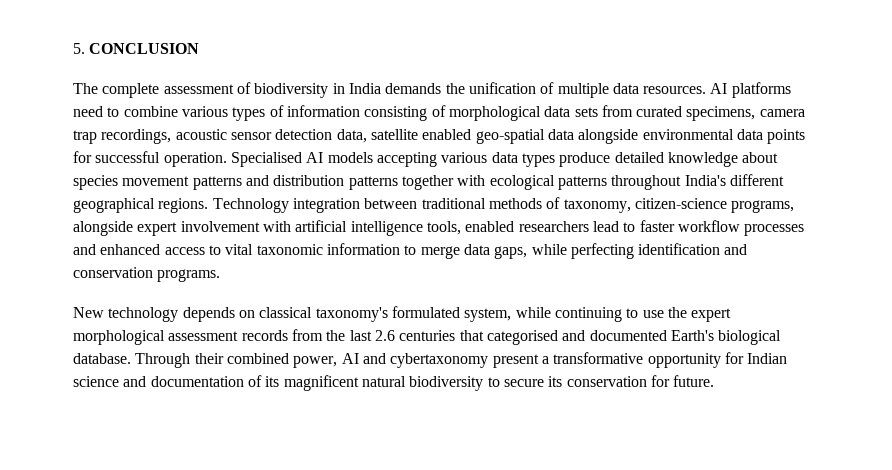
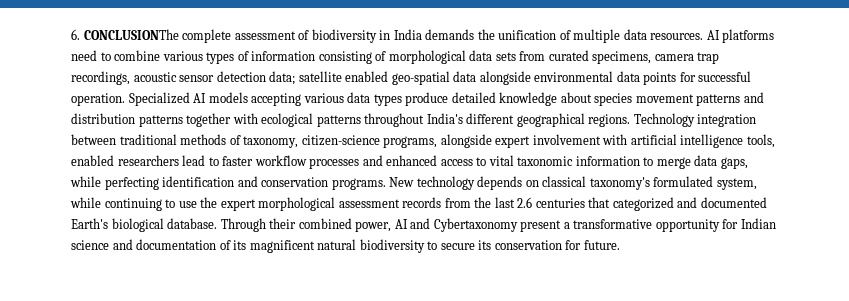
[73,43,200,54] [73,83,98,94] 5. CONCLUSION // The -> [71,29,179,40] 6. CONCLUSIONThe
[336,129,367,143] data, -> [269,71,296,85] data;
[230,152,302,167] Specialised -> [128,92,190,106] Specialized
(221, 275) // -> (386, 184) none
[486,330,558,345] categorised -> [612,197,674,211] categorized
[390,353,489,368] cybertaxonomy -> [433,218,518,232] Cybertaxonomy

